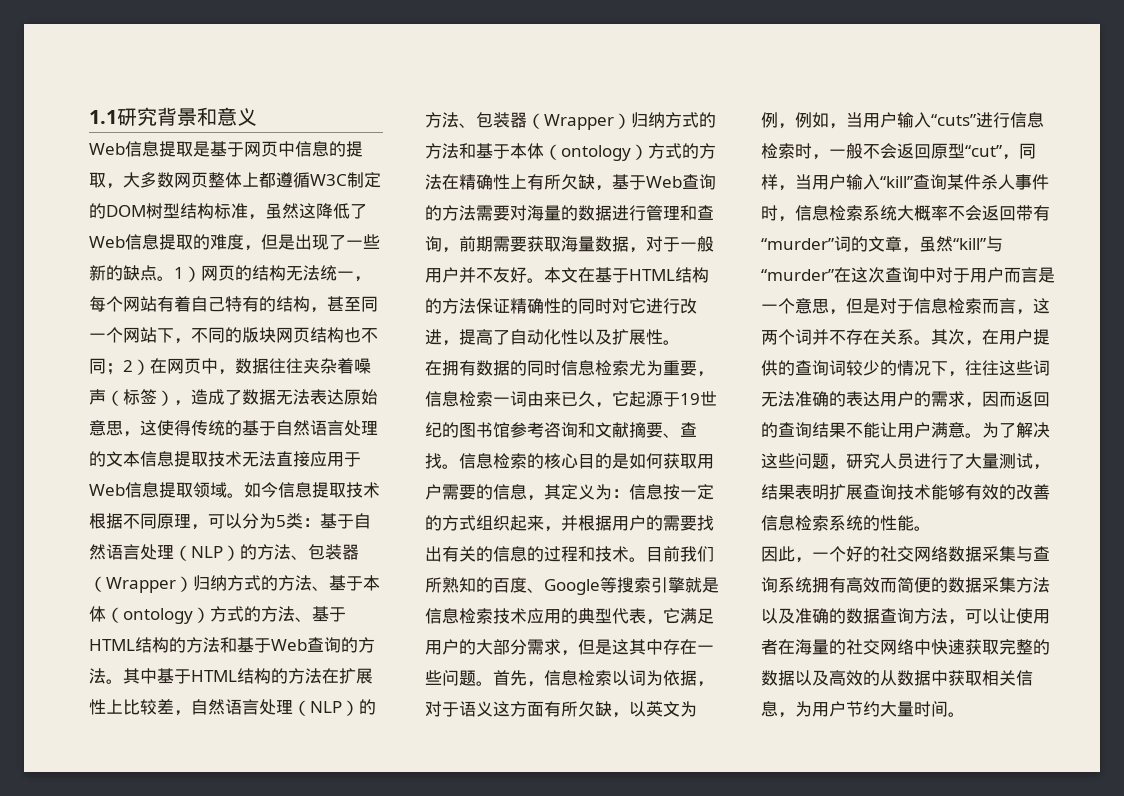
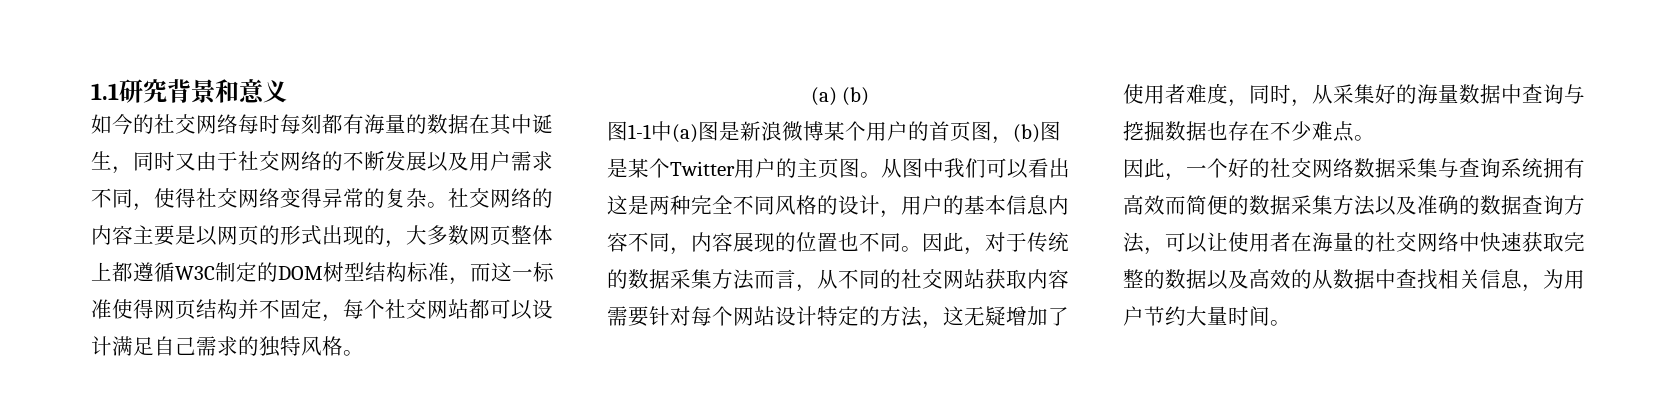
[89,141,363,157] [89,172,106,188] Web信息提取是基于网页中信息的提取 -> [91,114,553,135] [91,151,553,174] [91,188,553,211] [91,225,385,246] 如今的社交网络每时每刻都有海量的数据在其中诞生，同时又由于社交网络的不断发展以及用户需求不同，使得社交网络变得异常的复杂。社交网络的内容主要是以网页的形式出现的
[265,203,367,219] [89,234,380,251] [89,265,371,282] [89,296,378,313] [89,327,378,344] [89,358,371,375] [89,389,378,406] [89,420,378,437] [89,451,361,467] [89,482,380,498] [89,513,371,530] [89,544,359,561] [89,575,380,593] [89,606,346,624] [89,637,375,653] [89,668,373,684] [89,699,376,716] [425,112,716,130] [425,143,716,161] [425,174,716,191] [425,205,714,221] [425,236,714,253] [425,267,709,283] [425,298,697,314] [425,329,680,346] [425,360,714,377] [425,391,717,408] [425,422,697,438] [425,453,714,469] [425,484,714,501] [425,515,714,532] [425,546,714,562] [425,577,719,595] [425,608,714,625] [425,639,714,656] [425,670,714,687] [425,701,697,718] [761,112,1044,129] [761,143,1036,160] [761,174,1049,191] [761,205,1050,222] [761,236,1003,253] [761,267,1055,283] [761,298,1050,315] [761,329,1050,346] [761,360,1050,377] [761,391,1050,408] [761,422,1050,438] [761,453,1050,470] [761,484,1050,500] [761,515,914,531] 虽然这降低了Web信息提取的难度，但是出现了一些新的缺点。1）网页的结构无法统一，每个网站有着自己特有的结构，甚至同一个网站下，不同的版块网页结构也不同；2）在网页中，数据往往夹杂着噪声（标签），造成了数据无法表达原始意思，这使得传统的基于自然语言处理的文本信息提取技术无法直接应用于Web信息提取领域。如今信息提取技术根据不同原理，可以分为5类：基于自然语言处理（NLP）的方法、包装器（Wrapper）归纳方式的方法、基于本体（ontology）方式的方法、基于HTML结构的方法和基于Web查询的方法。其中基于HTML结构的方法在扩展性上比较差，自然语言处理（NLP）的方法、包装器（Wrapper）归纳方式的方法和基于本体（ontology）方式的方法在精确性上有所欠缺，基于Web查询的方法需要对海量的数据进行管理和查询，前期需要获取海量数据，对于一般用户并不友好。本文在基于HTML结构的方法保证精确性的同时对它进行改进，提高了自动化性以及扩展性。 // 在拥有数据的同时信息检索尤为重要，信息检索一词由来已久，它起源于19世纪的图书馆参考咨询和文献摘要、查找。信息检索的核心目的是如何获取用户需要的信息，其定义为：信息按一定的方式组织起来，并根据用户的需要找出有关的信息的过程和技术。目前我们所熟知的百度、Google等搜索引擎就是信息检索技术应用的典型代表，它满足用户的大部分需求，但是这其中存在一些问题。首先，信息检索以词为依据，对于语义这方面有所欠缺，以英文为例，例如，当用户输入“cuts”进行信息检索时，一般不会返回原型“cut”，同样，当用户输入“kill”查询某件杀人事件时，信息检索系统大概率不会返回带有“murder”词的文章，虽然“kill”与“murder”在这次查询中对于用户而言是一个意思，但是对于信息检索而言，这两个词并不存在关系。其次，在用户提供的查询词较少的情况下，往往这些词无法准确的表达用户的需求，因而返回的查询结果不能让用户满意。为了解决这些问题，研究人员进行了大量测试，结果表明扩展查询技术能够有效的改善信息检索系统的性能 -> [470,262,555,282] [91,299,553,322] [91,336,364,357] [810,87,870,106] [607,121,1061,144] [607,158,1070,179] [607,195,1069,218] [607,232,1069,255] [607,269,1069,292] [607,306,1069,329] [1123,83,1585,107] [1123,121,1354,142] 而这一标准使得网页结构并不固定，每个社交网站都可以设计满足自己需求的独特风格。 // (a) (b) // 图1-1中(a)图是新浪微博某个用户的首页图，(b)图是某个Twitter用户的主页图。从图中我们可以看出这是两种完全不同风格的设计，用户的基本信息内容不同，内容展现的位置也不同。因此，对于传统的数据采集方法而言，从不同的社交网站获取内容需要针对每个网站设计特定的方法，这无疑增加了使用者难度，同时，从采集好的海量数据中查询与挖掘数据也存在不少难点
[948,670,982,686] 获取 -> [1396,269,1438,290] 查找

